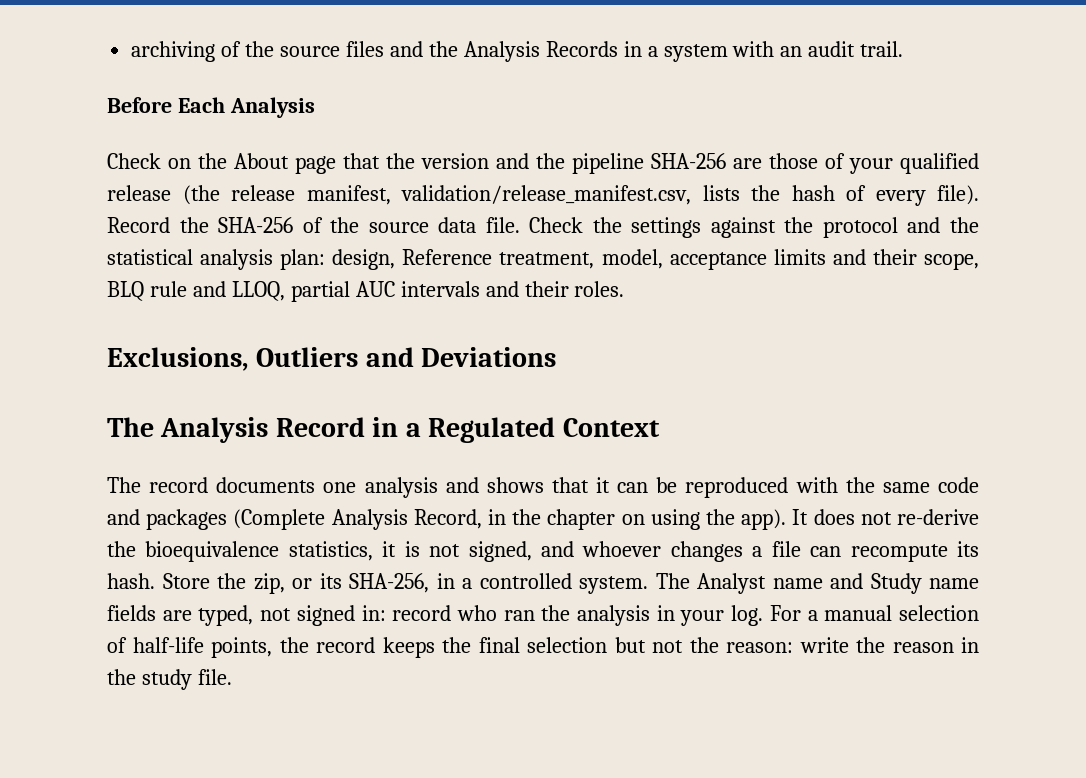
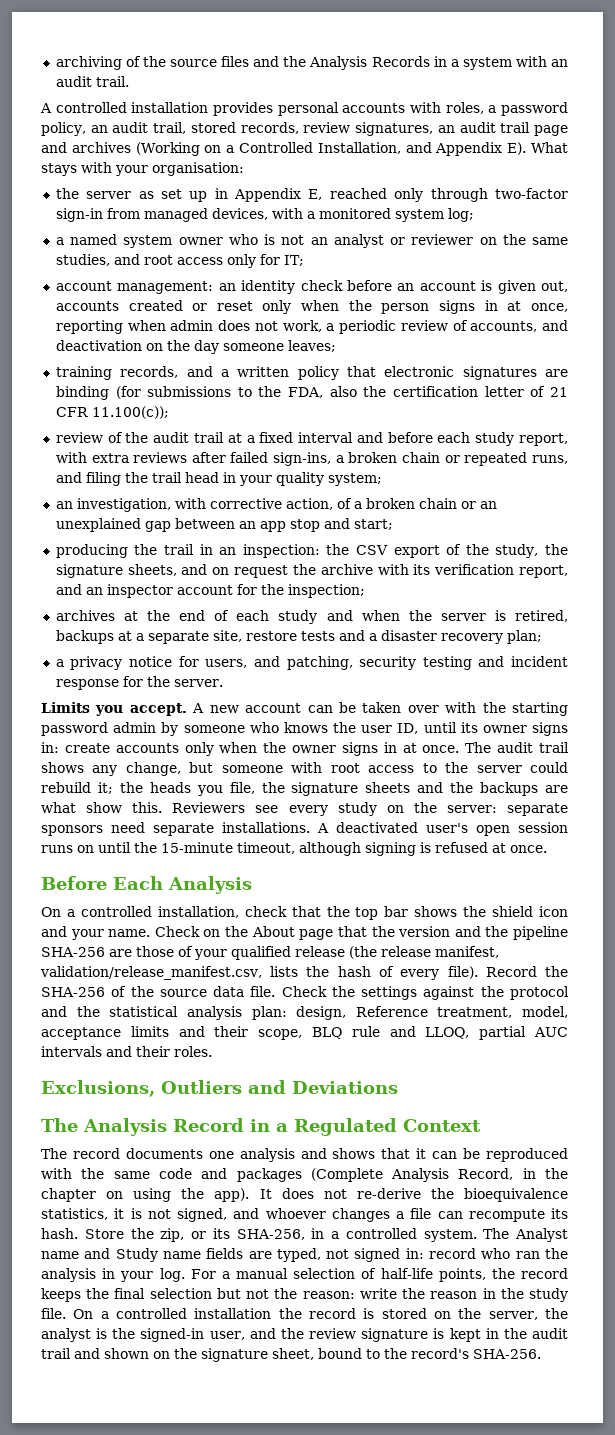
[107,97,315,118] Before Each Analysis // -> [40,102,568,116] [41,122,568,136] [41,142,568,156] [41,162,244,176] [55,188,568,202] [55,208,474,222] [55,234,568,248] [55,254,304,268] [55,280,569,294] [55,300,568,314] [55,320,568,334] [55,340,336,354] [55,366,568,380] [55,386,568,400] [55,406,169,419] [55,432,568,446] [55,452,568,466] [55,472,382,486] [55,498,497,512] [55,518,393,532] [55,544,568,558] [55,564,568,578] [55,584,365,598] [55,610,568,624] [55,630,542,644] [55,656,568,670] [55,676,223,690] [41,702,568,716] [41,722,569,736] [41,742,570,756] [41,762,568,776] [41,782,568,796] [41,802,569,816] [41,822,568,836] [41,842,547,856] [41,876,252,894] [41,906,569,920] [41,926,151,940] A controlled installation provides personal accounts with roles, a password policy, an audit trail, stored records, review signatures, an audit trail page and archives (Working on a Controlled Installation, and Appendix E). What stays with your organisation: // the server as set up in Appendix E, reached only through two-factor sign-in from managed devices, with a monitored system log; // a named system owner who is not an analyst or reviewer on the same studies, and root access only for IT; // account management: an identity check before an account is given out, accounts created or reset only when the person signs in at once, reporting when admin does not work, a periodic review of accounts, and deactivation on the day someone leaves; // training records, and a written policy that electronic signatures are binding (for submissions to the FDA, also the certification letter of 21 CFR 11.100(c)); // review of the audit trail at a fixed interval and before each study report, with extra reviews after failed sign-ins, a broken chain or repeated runs, and filing the trail head in your quality system; // an investigation, with corrective action, of a broken chain or an unexplained gap between an app stop and start; // producing the trail in an inspection: the CSV export of the study, the signature sheets, and on request the archive with its verification report, and an inspector account for the inspection; // archives at the end of each study and when the server is retired, backups at a separate site, restore tests and a disaster recovery plan; // a privacy notice for users, and patching, security testing and incident response for the server. // Limits you accept. A new account can be taken over with the starting password admin by someone who knows the user ID, until its owner signs in: create accounts only when the owner signs in at once. The audit trail shows any change, but someone with root access to the server could rebuild it; the heads you file, the signature sheets and the backups are what show this. Reviewers see every study on the server: separate sponsors need separate installations. A deactivated user's open session runs on until the 15-minute timeout, although signing is refused at once. // Before Each Analysis // On a controlled installation, check that the top bar shows the shield icon and your name.
(232, 677) none -> [73,1308,569,1320] [41,1328,569,1342] [41,1348,541,1362] On a controlled installation the record is stored on the server, the analyst is the signed-in user, and the review signature is kept in the audit trail and shown on the signature sheet, bound to the record's SHA-256.

